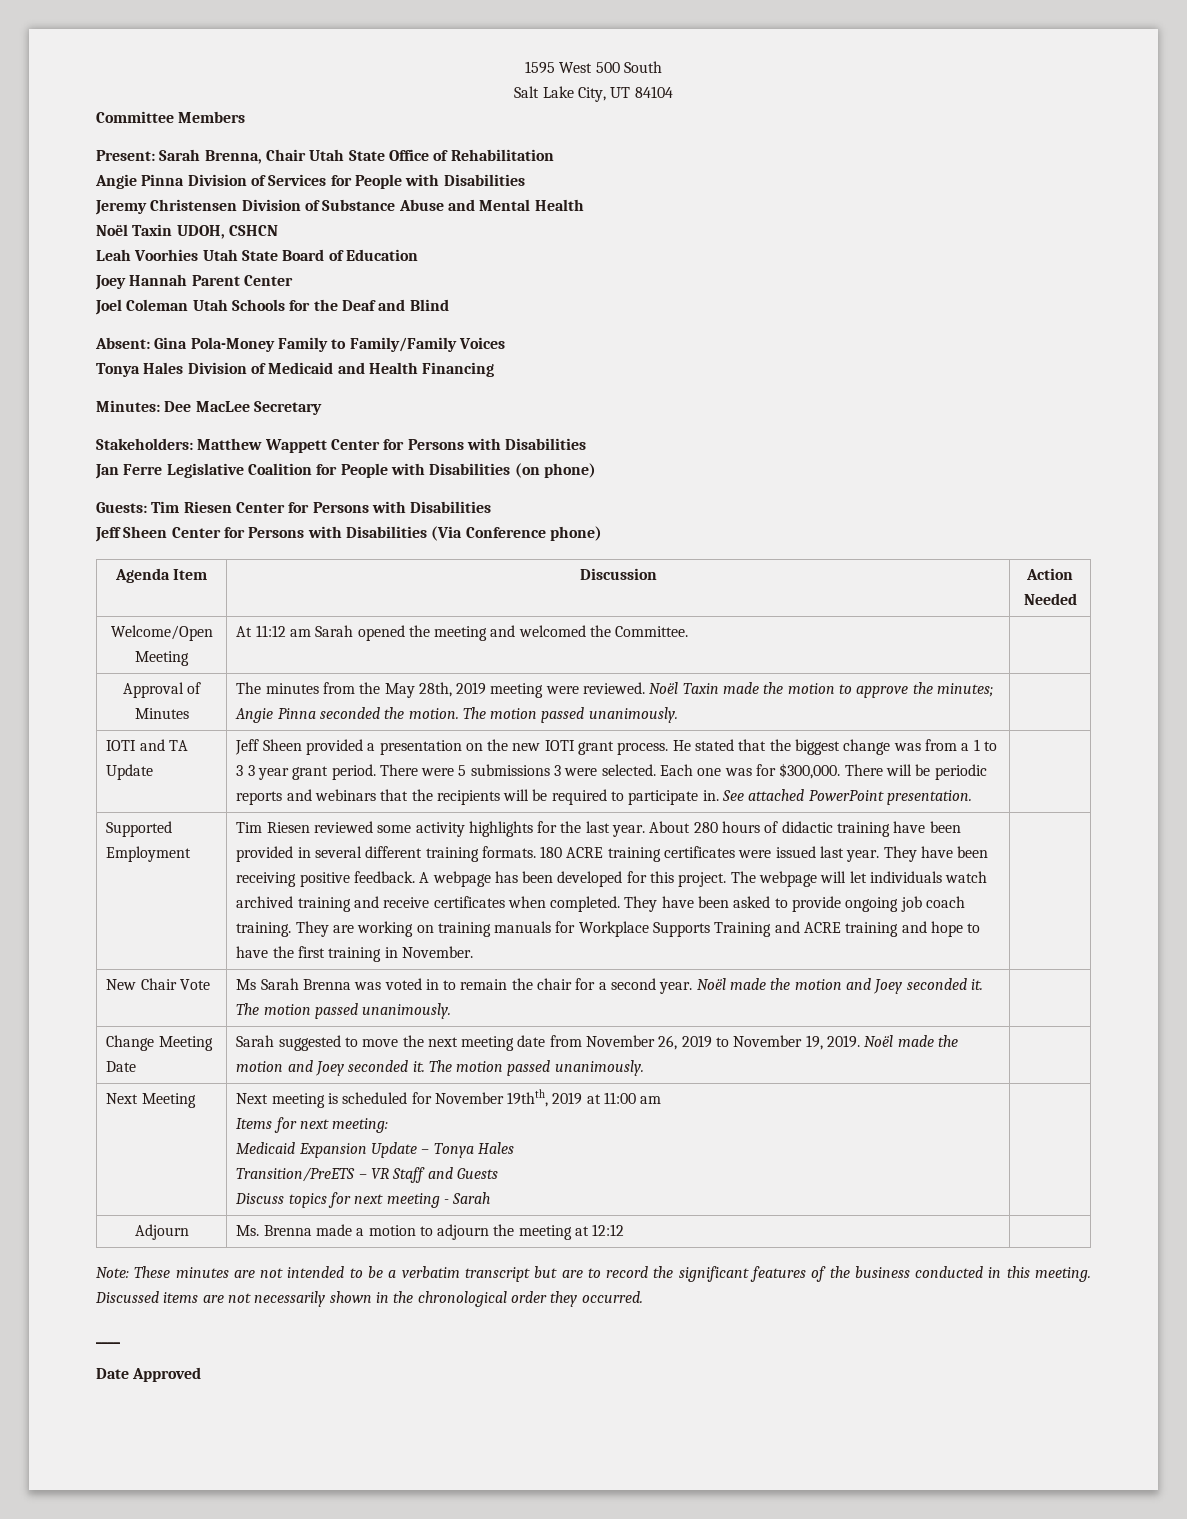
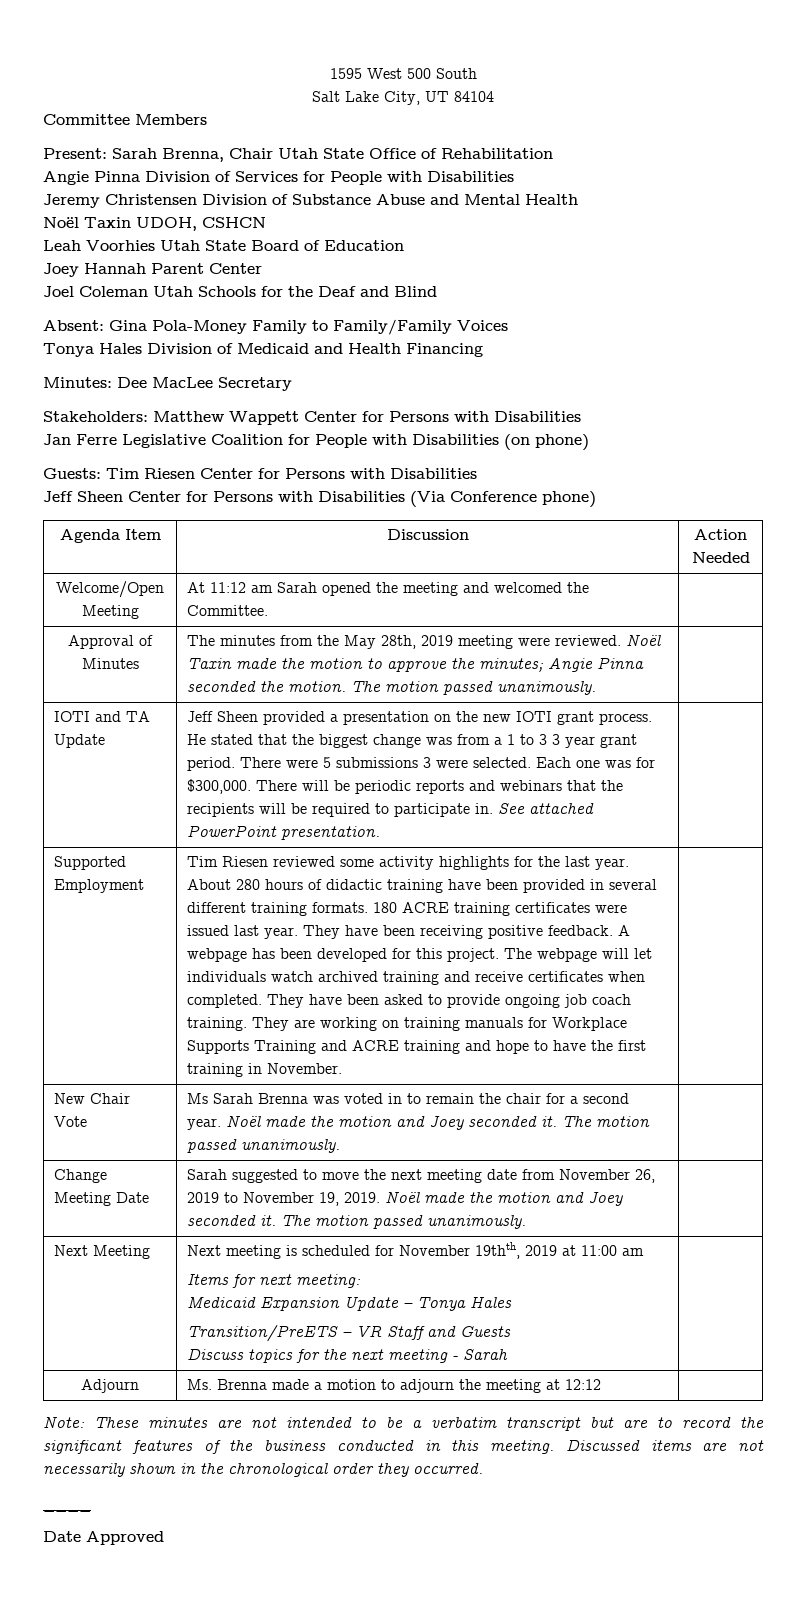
(351, 1200) none -> [323,1349,348,1360] the

